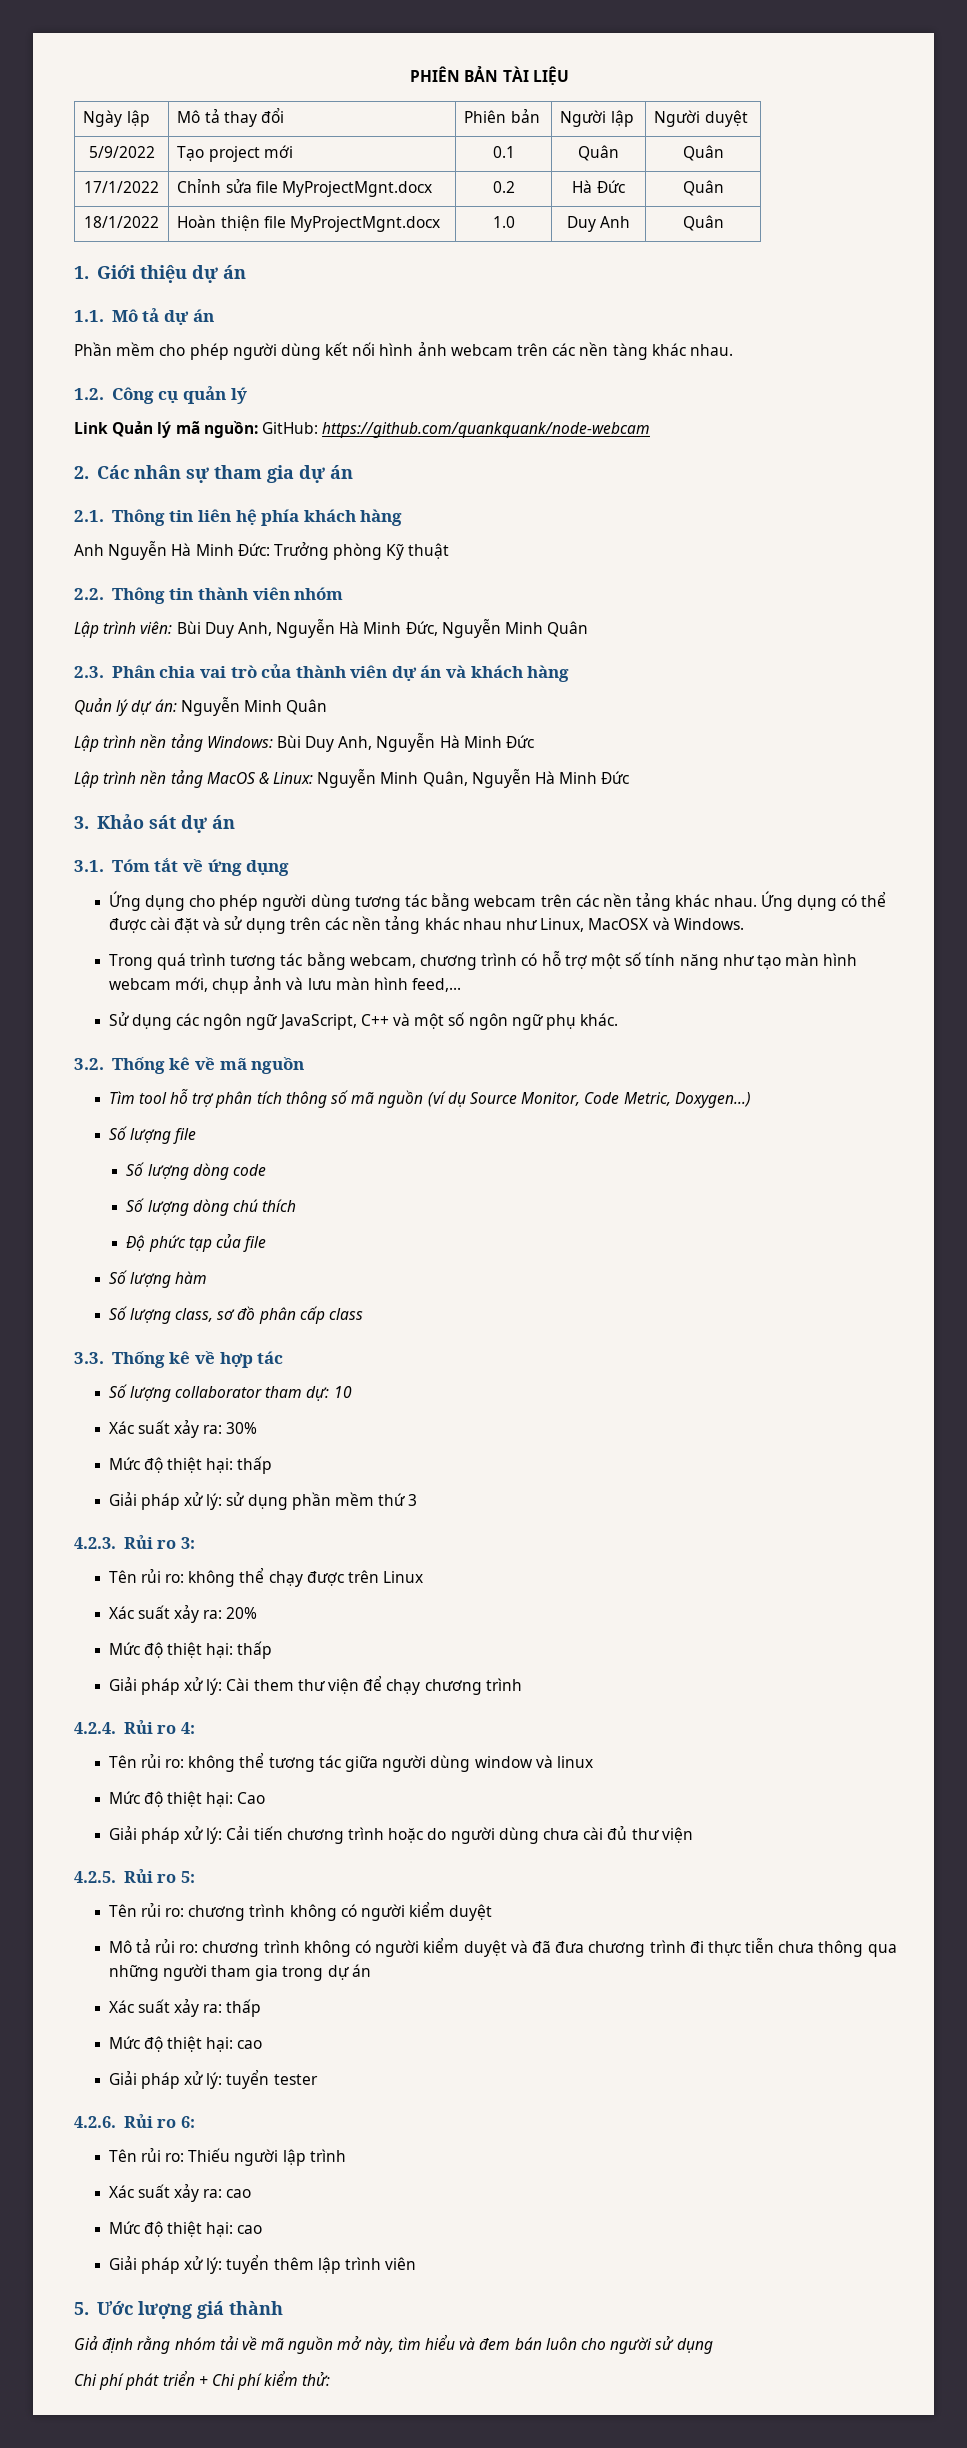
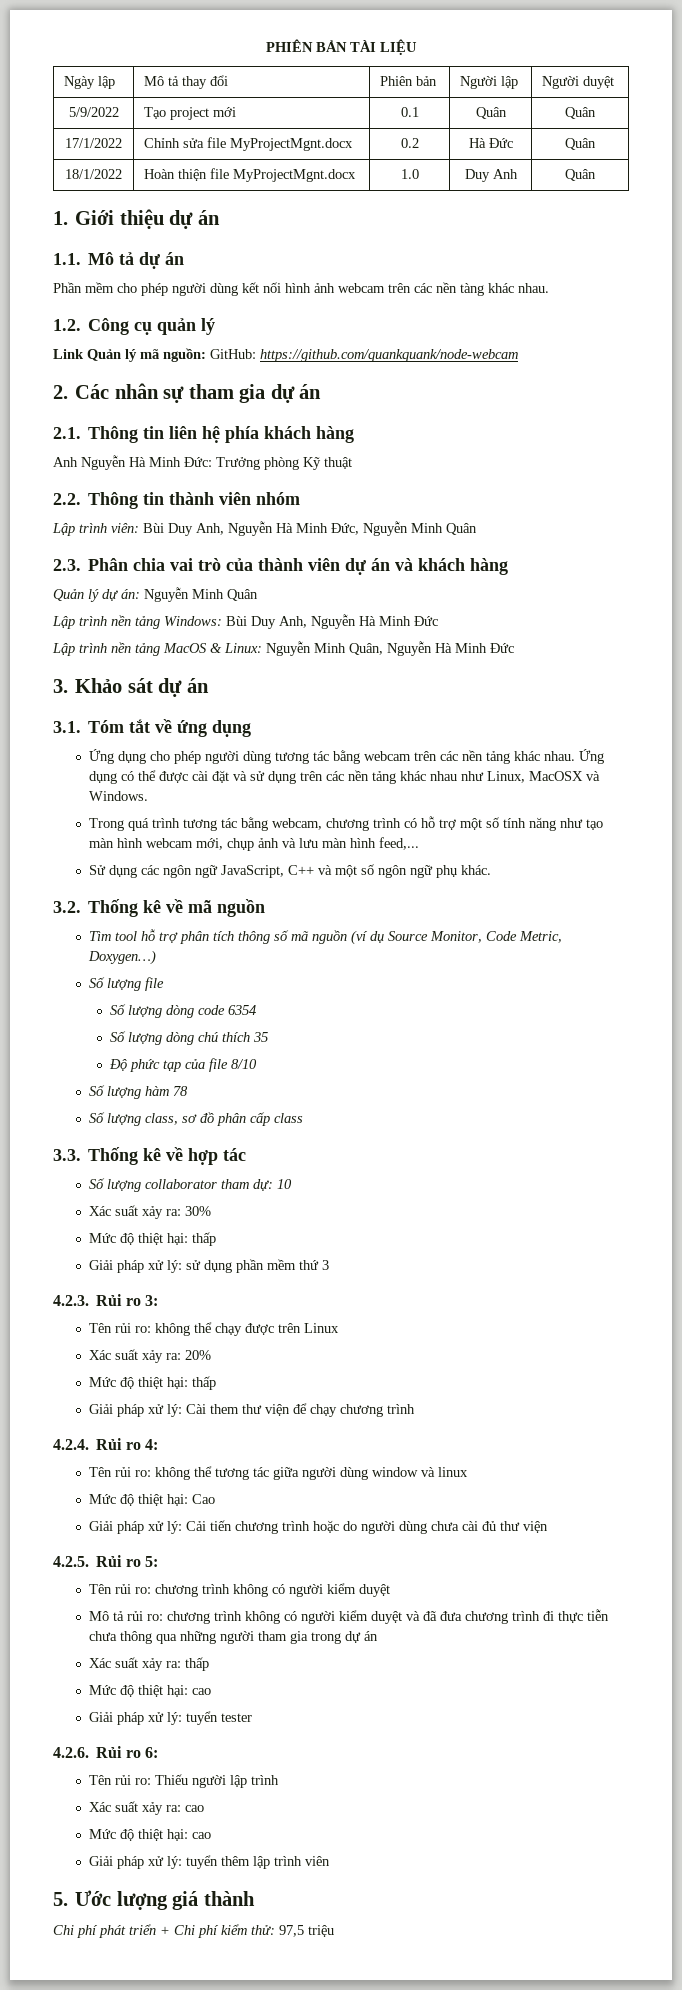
(266, 1170) none -> [227,1005,256,1015] 6354
(297, 1205) none -> [252,1032,268,1042] 35
(267, 1244) none -> [230,1059,257,1069] 8/10
(208, 1277) none -> [173,1086,189,1096] 78
[74,2335,713,2354] // Giả định rằng nhóm tải về mã nguồn mở này, tìm hiểu và đem bán luôn cho người sử dụng -> (255, 1898) none
(331, 2379) none -> [279,1925,334,1937] 97,5 triệu

